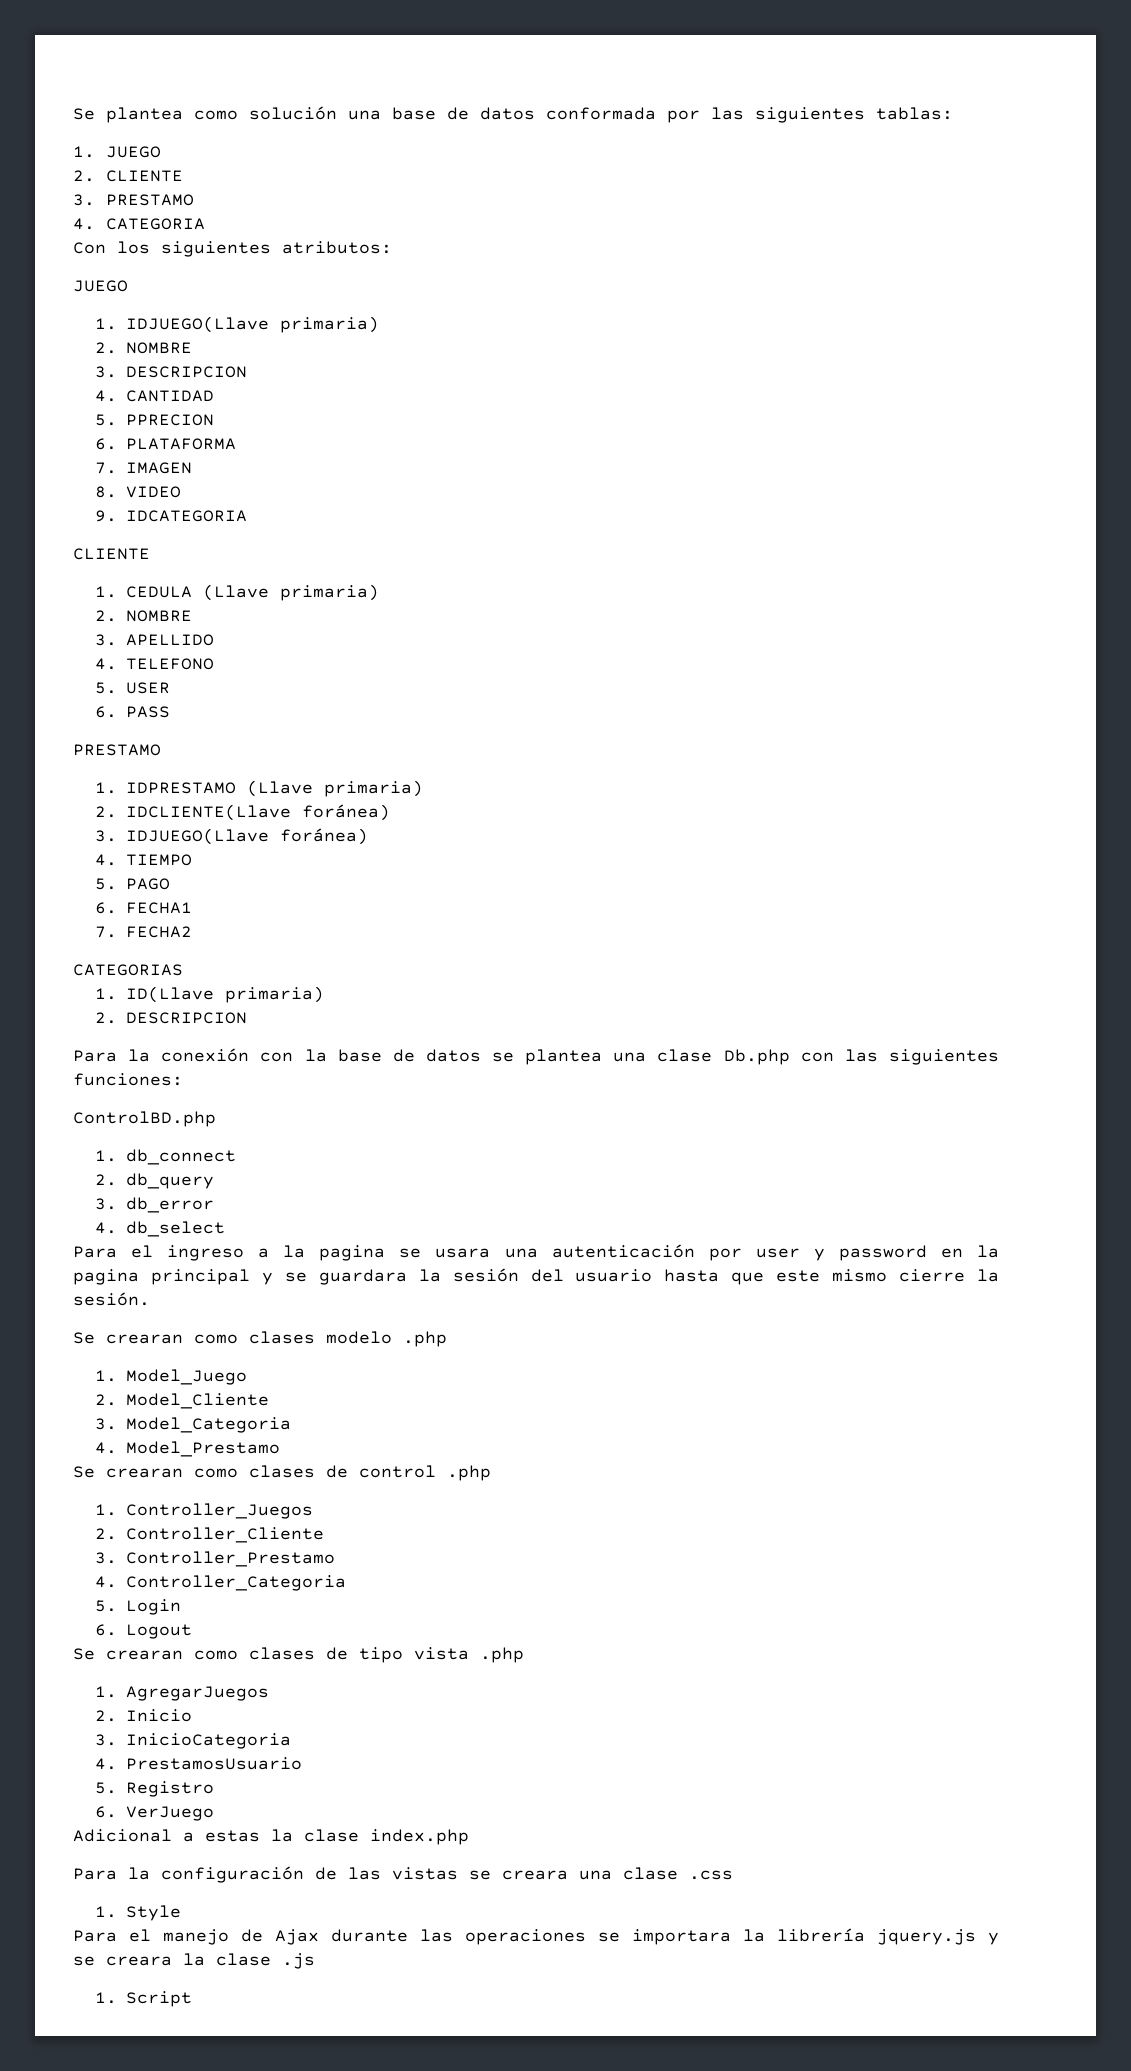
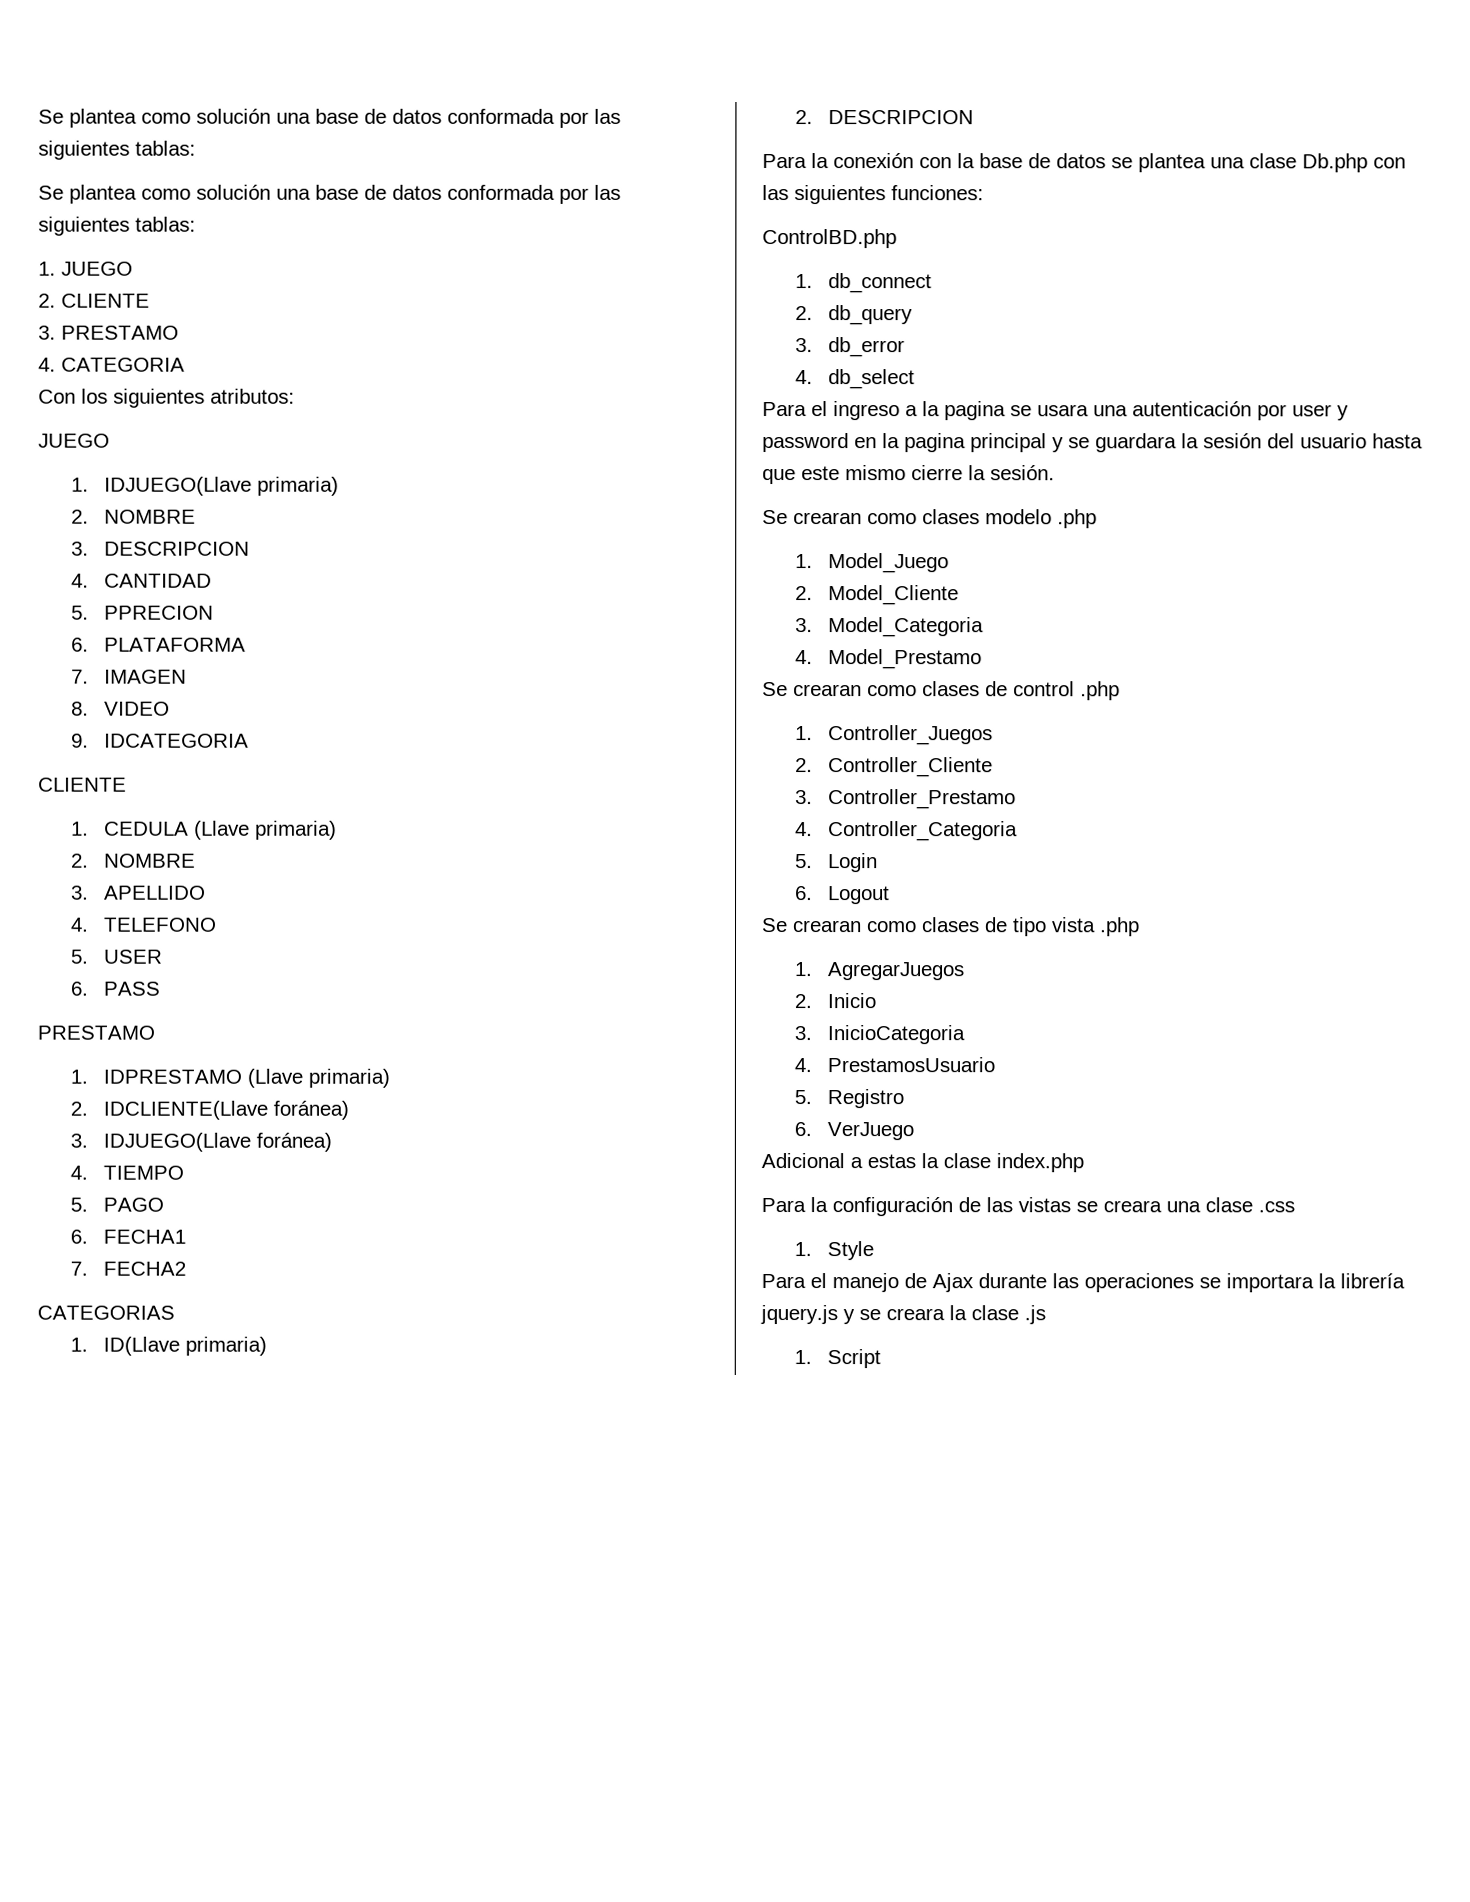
(953, 113) none -> [38,184,621,204] [38,216,196,236] // Se plantea como solución una base de datos conformada por las siguientes tablas:

